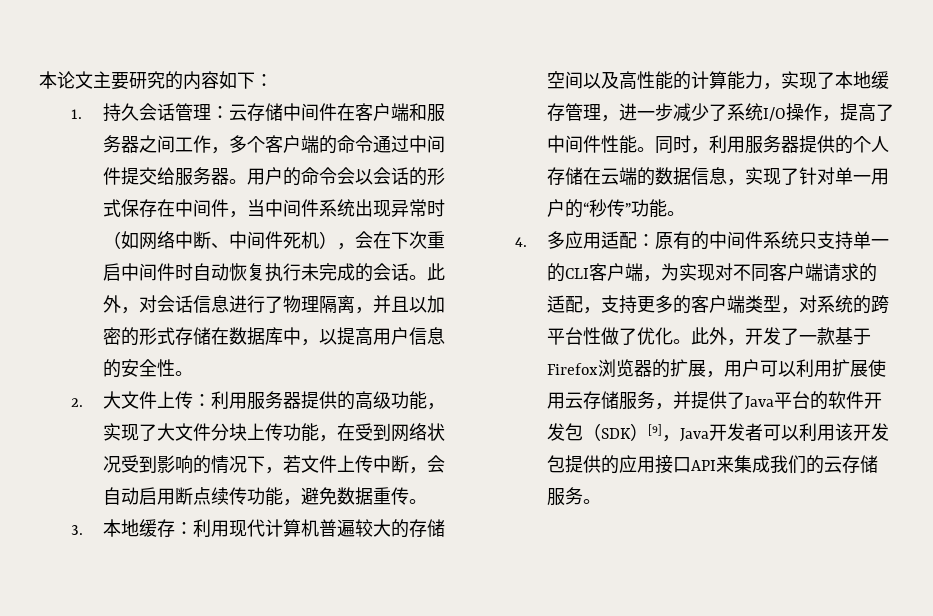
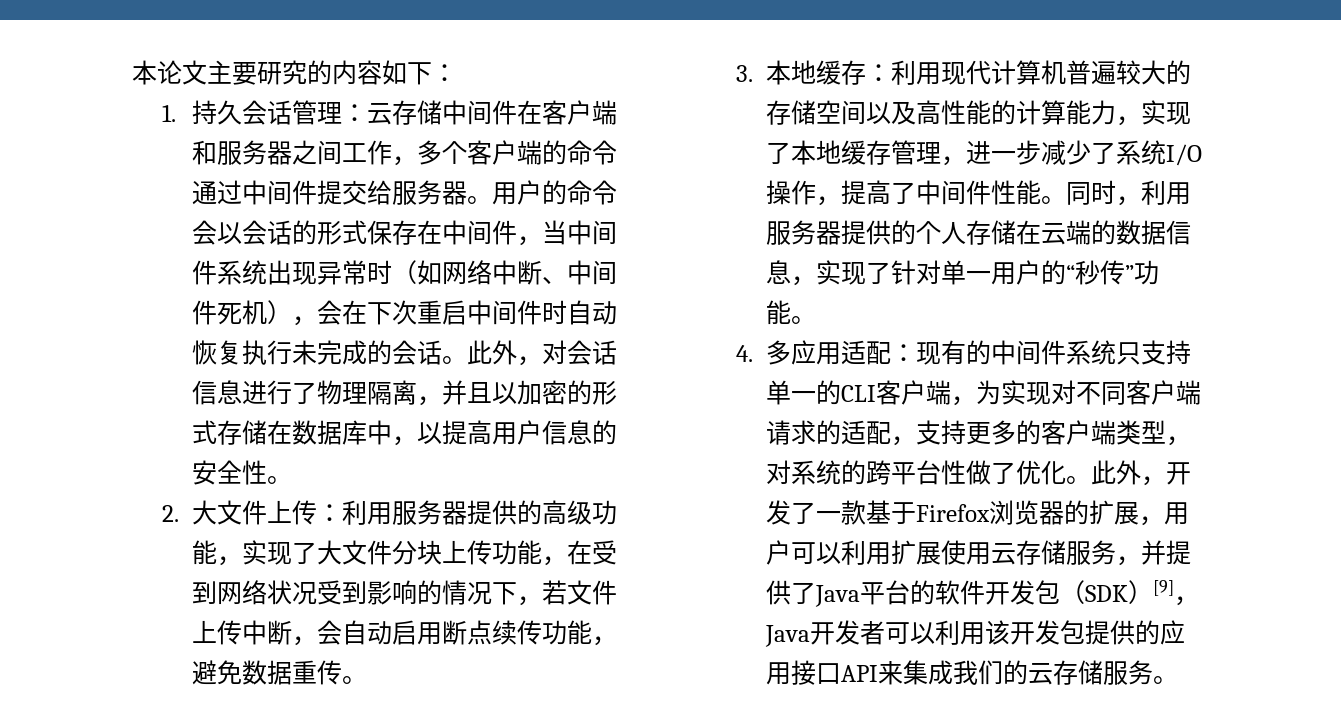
[654,232,673,249] 原 -> [916,342,942,365] 现

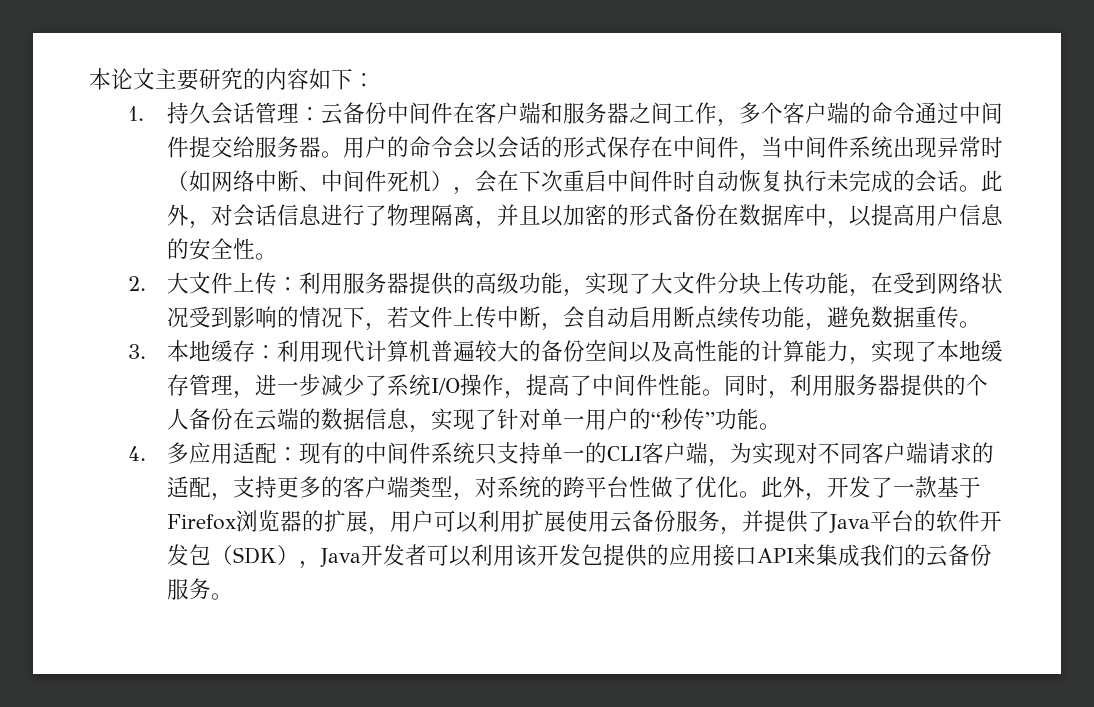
[392,100,443,125] 存储 -> [343,102,388,124] 备份
[217,420,268,445] 存储 -> [673,204,718,226] 备份
[766,100,817,125] 存储 -> [541,340,586,362] 备份
[966,220,1017,245] 存储 -> [189,408,234,430] 备份
[1016,540,1067,565] 存储 -> [632,510,677,532] 备份
[1153,580,1175,596] [9] -> (300, 555) none
[1053,660,1104,685] 存储 -> [948,544,993,566] 备份

